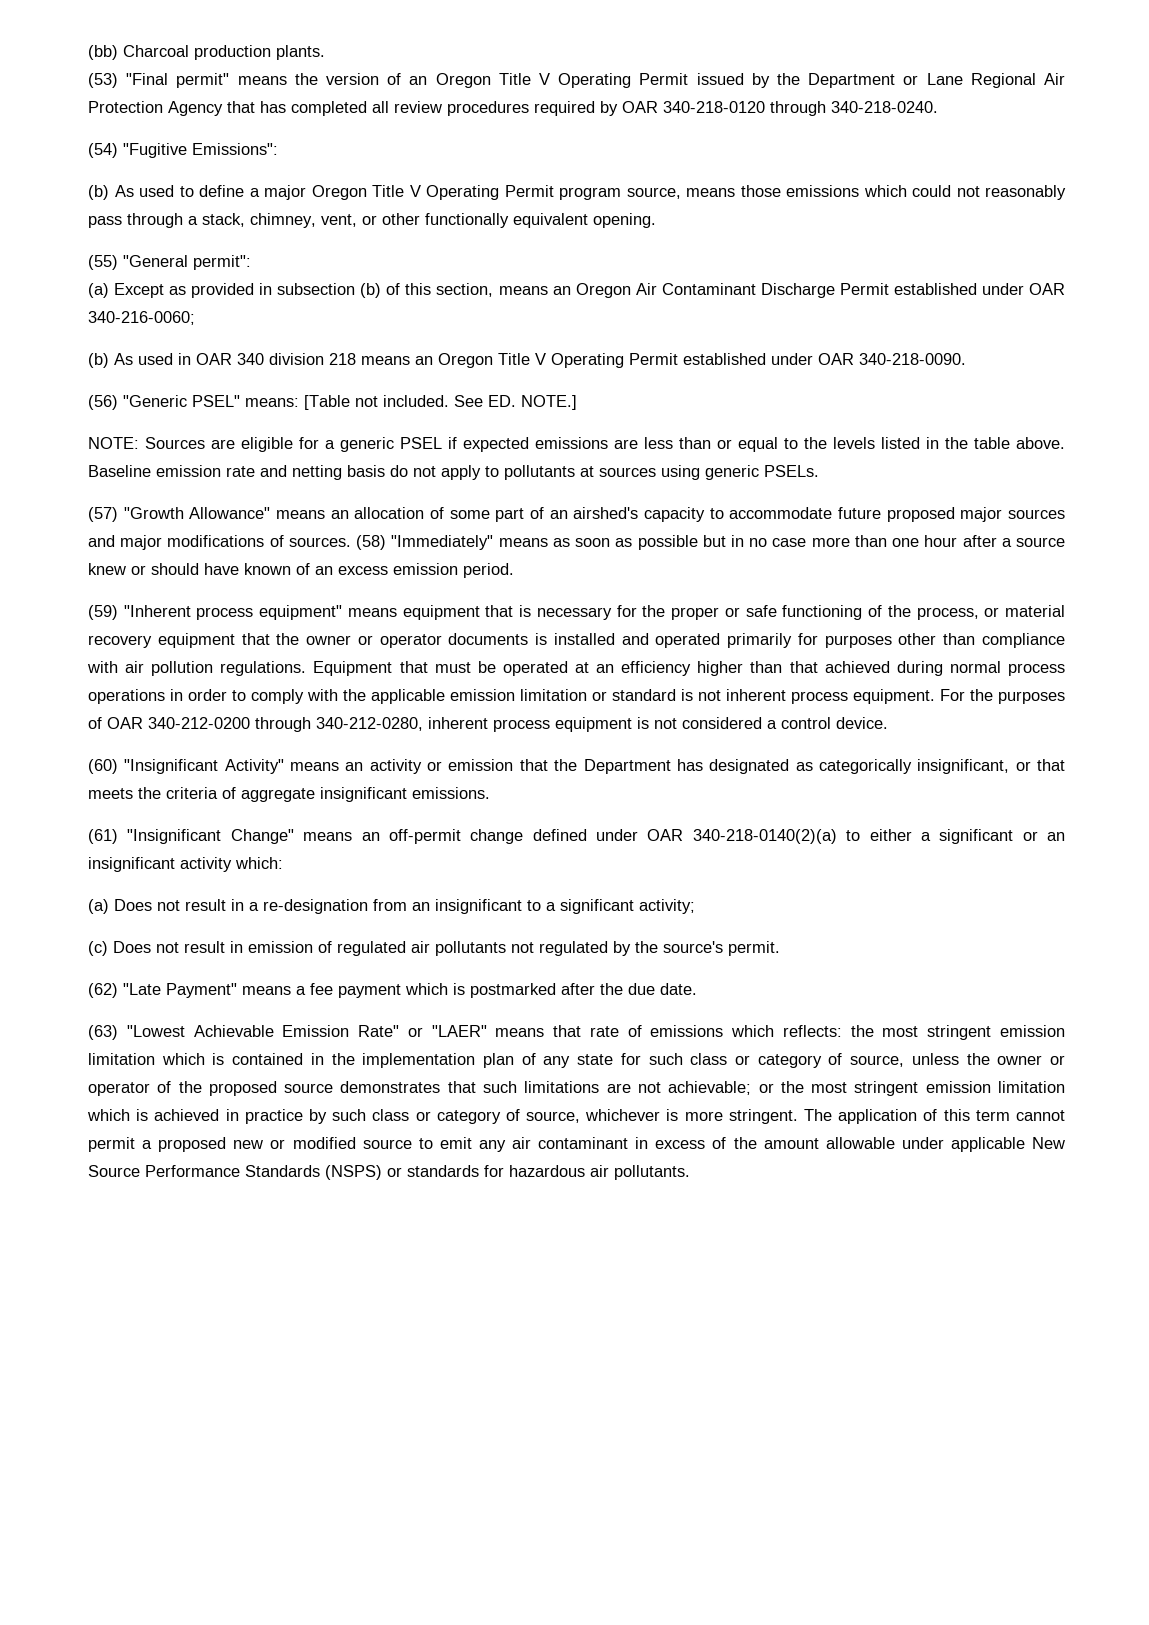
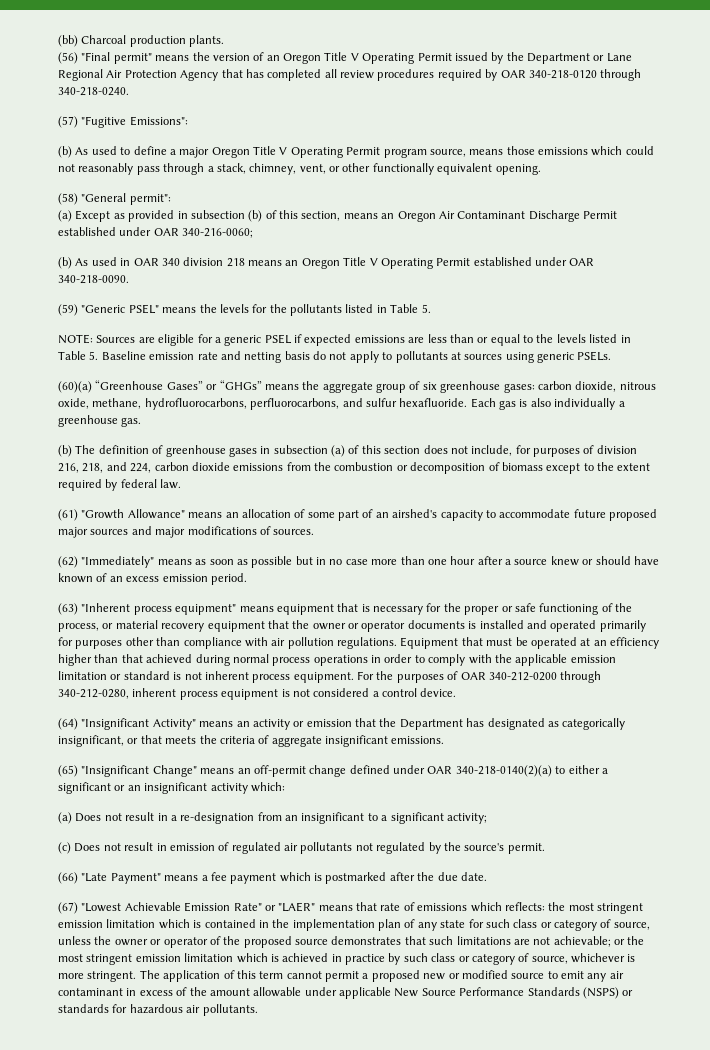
[88,73,118,88] (53) -> [58,52,78,64] (56)
[88,143,118,158] (54) -> [58,116,78,128] (57)
[88,255,118,270] (55) -> [58,193,78,205] (58)
[88,395,118,410] (56) -> [58,304,78,316] (59)
[245,395,577,410] means: [Table not included. See ED. NOTE.] -> [162,304,431,316] means the levels for the pollutants listed in Table 5.
[945,437,1065,449] the table above. -> [58,351,99,360] Table 5.
[88,507,118,522] (57) -> [58,380,656,393] [58,398,625,410] [58,415,142,427] [58,445,637,457] [58,462,651,474] [58,479,182,491] [58,509,78,521] (60)(a) “Greenhouse Gases” or “GHGs” means the aggregate group of six greenhouse gases: carbon dioxide, nitrous oxide, methane, hydrofluorocarbons, perfluorocarbons, and sulfur hexafluoride. Each gas is also individually a greenhouse gas. // (b) The definition of greenhouse gases in subsection (a) of this section does not include, for purposes of division 216, 218, and 224, carbon dioxide emissions from the combustion or decomposition of biomass except to the extent required by federal law. // (61)
[356,535,387,550] (58) -> [58,556,78,568] // (62)
[88,605,118,620] (59) -> [58,603,78,615] (63)
[88,759,118,774] (60) -> [58,718,78,730] (64)
[88,829,118,844] (61) -> [58,765,78,777] (65)
[88,983,118,998] (62) -> [58,872,78,884] (66)
[88,1025,118,1040] (63) -> [58,902,78,914] (67)

